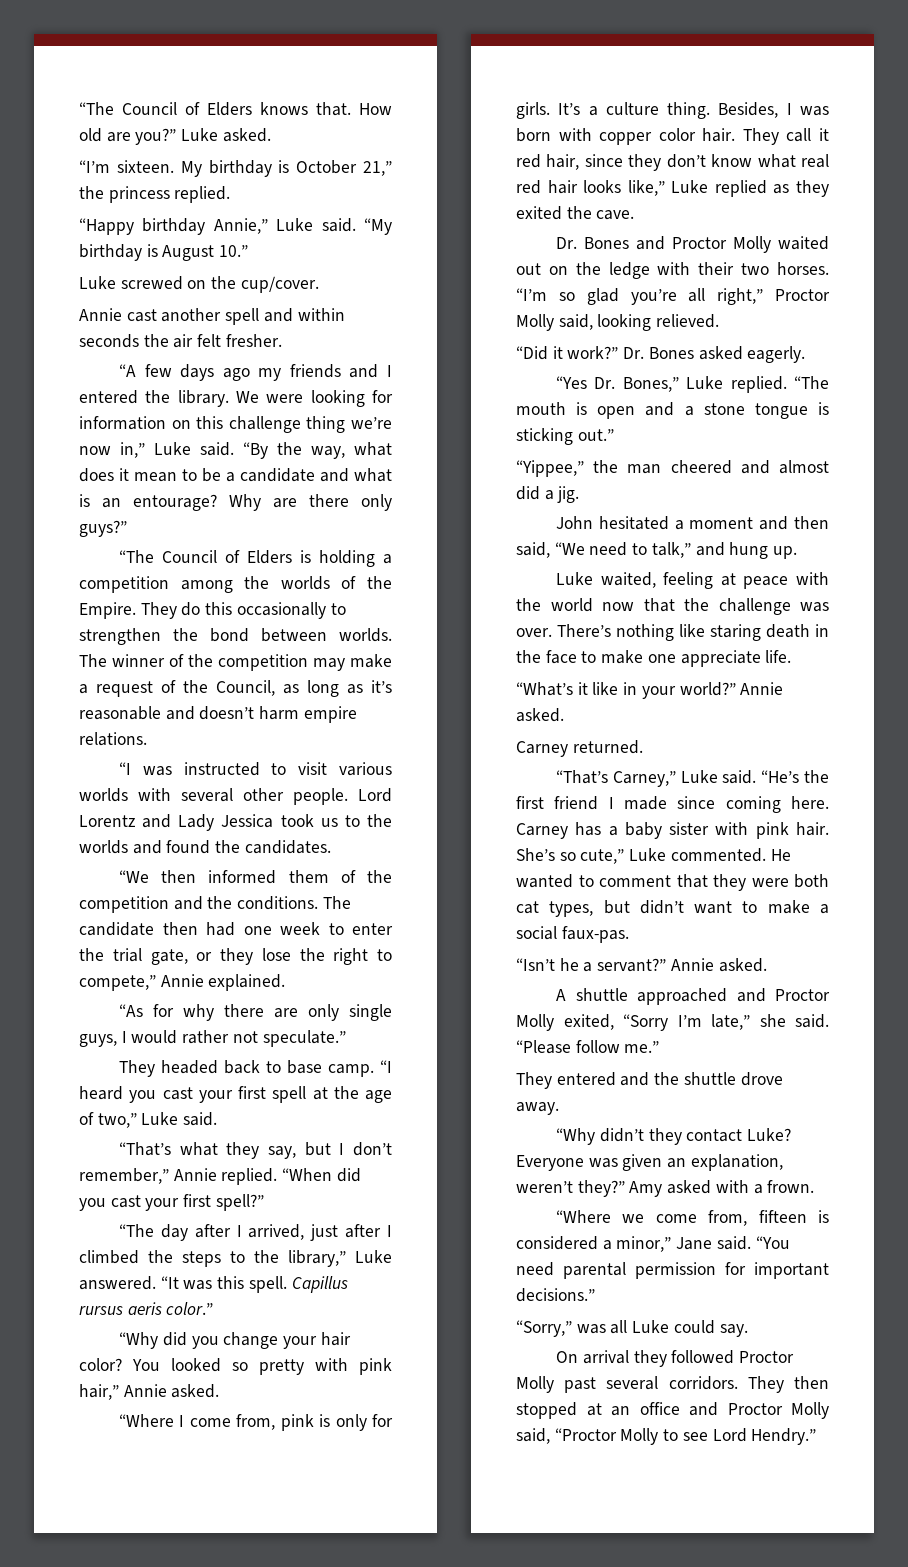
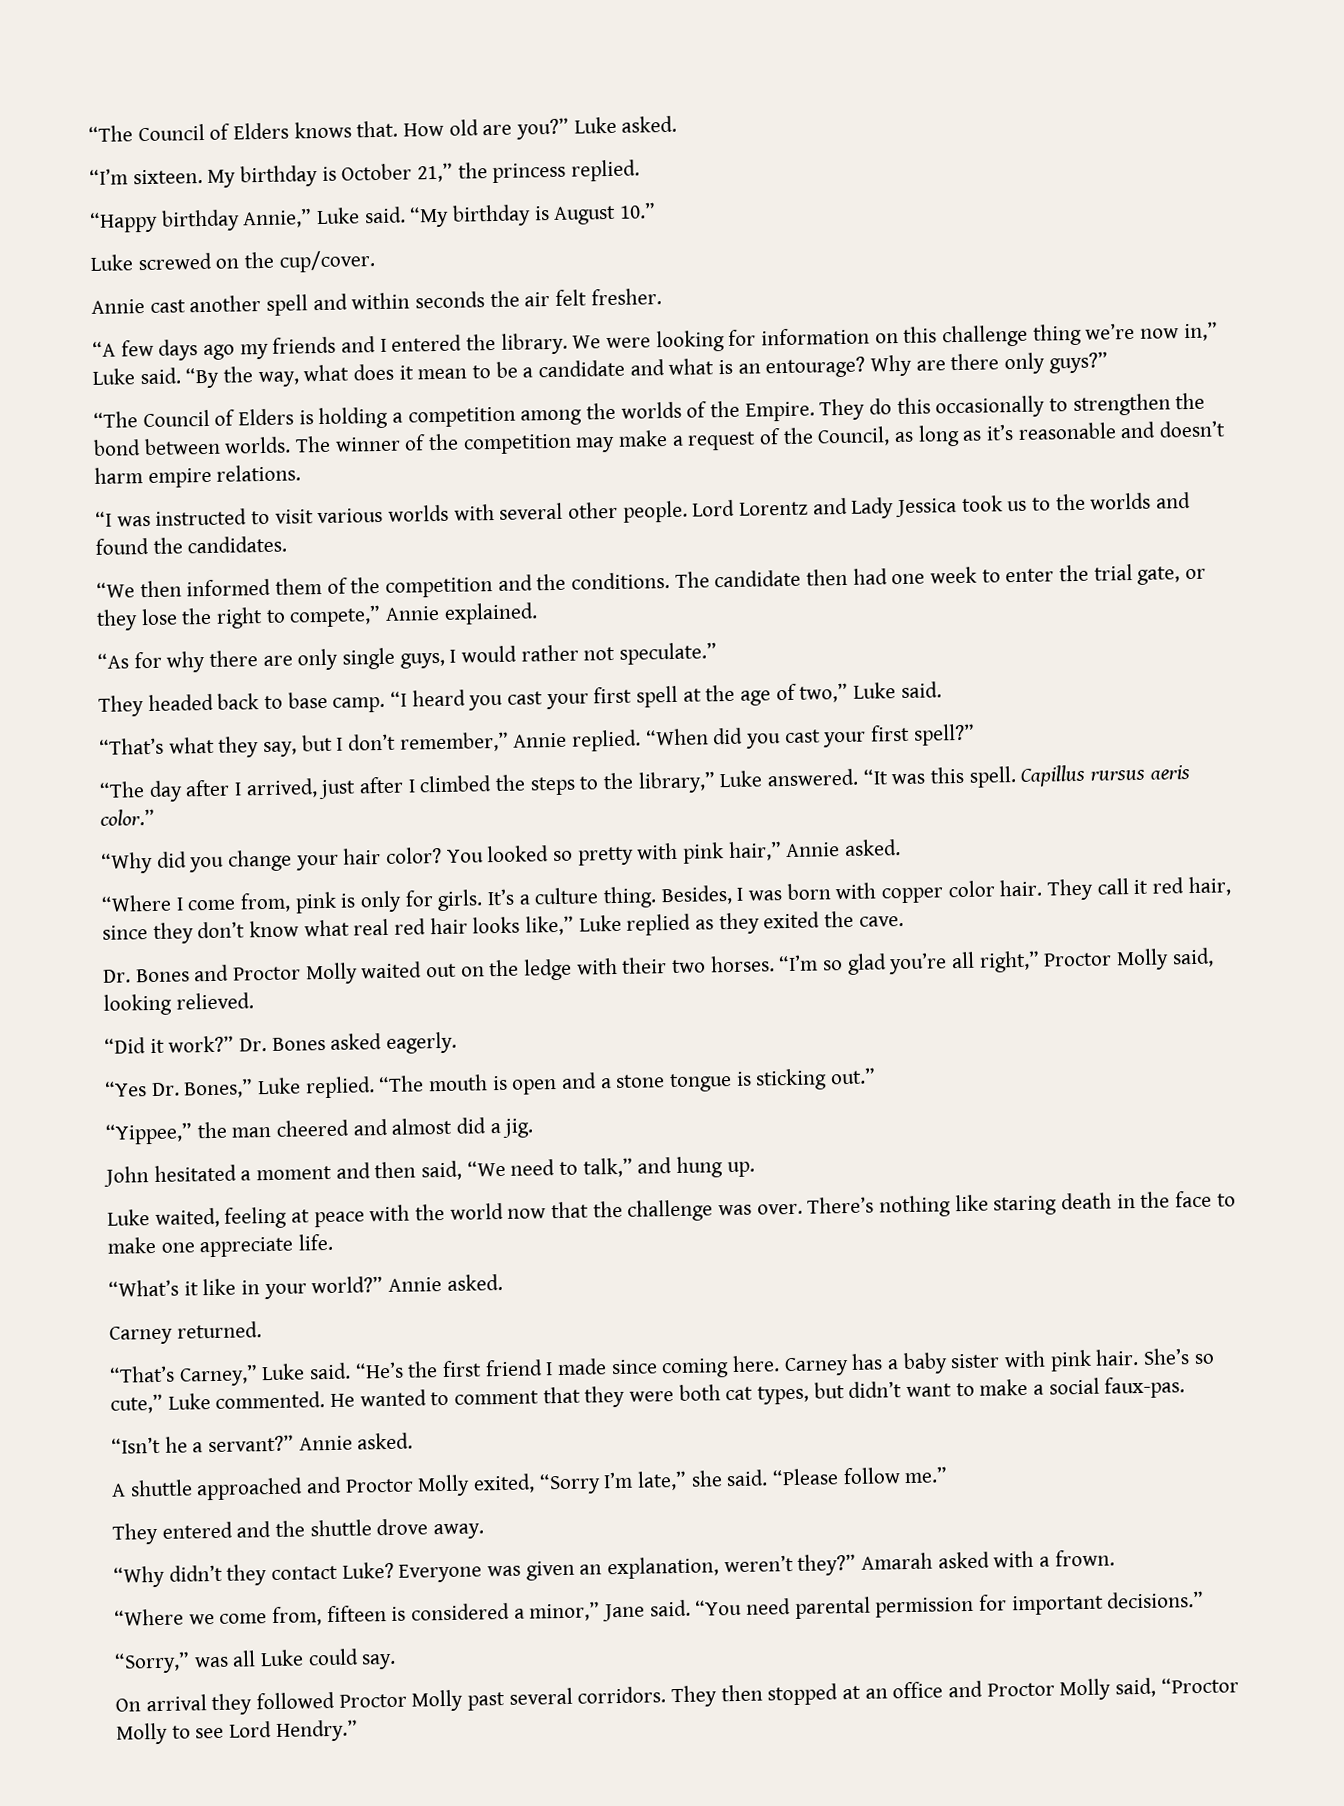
[629,1181,663,1197] Amy -> [861,1552,934,1570] Amarah

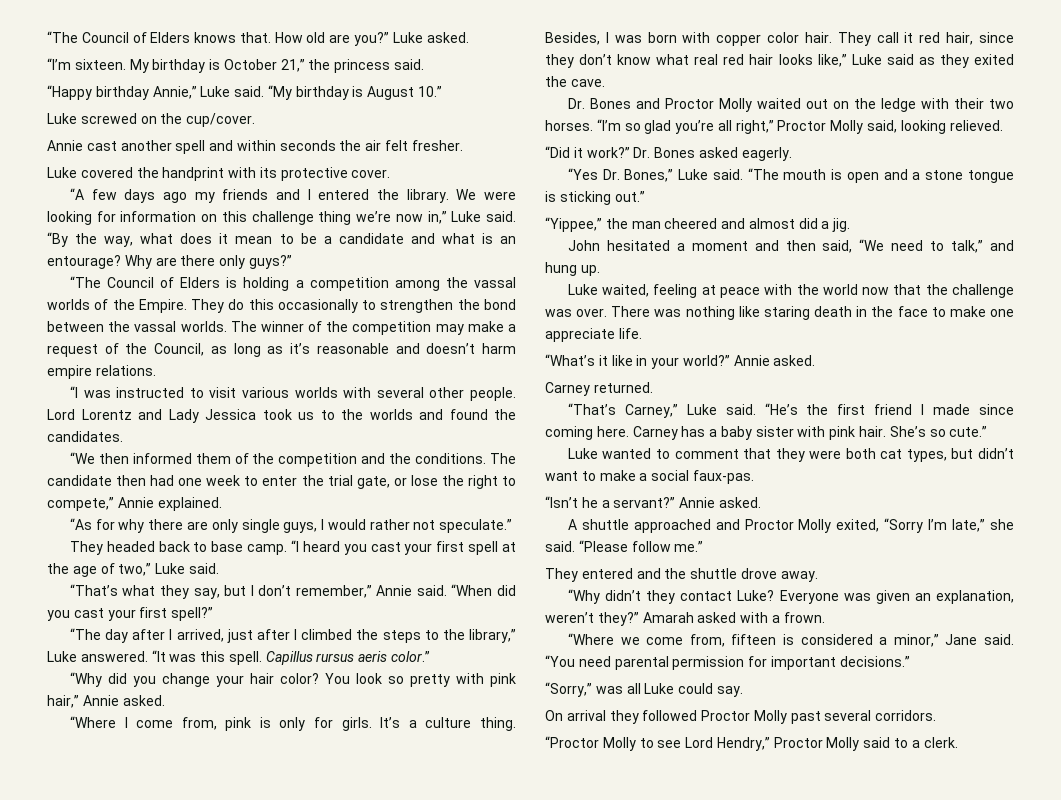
[571,159,641,182] replied. -> [394,59,425,70] said.
(662, 297) none -> [47,167,391,181] // Luke covered the handprint with its protective cover.
(617, 411) none -> [473,277,516,288] vassal
(221, 446) none -> [108,321,177,332] the vassal
[96,609,138,631] they -> (407, 481) none
[572,729,642,752] replied. -> [416,585,447,596] said.
[486,845,550,863] looked -> [355,673,382,684] look
[626,913,692,936] replied -> [886,54,914,65] said
[304,1076,375,1099] replied. -> [712,169,743,180] said.
[807,1196,875,1214] There’s -> [611,306,682,317] There was
[110,1391,356,1414] cute,” Luke commented. He -> [949,426,988,437] [567,448,598,459] cute.” // Luke
[671,1677,1157,1708] They then stopped at an office and Proctor Molly said, -> (937, 715) //
[275,1719,358,1742] Hendry.” -> [716,737,958,751] Hendry,” Proctor Molly said to a clerk.

